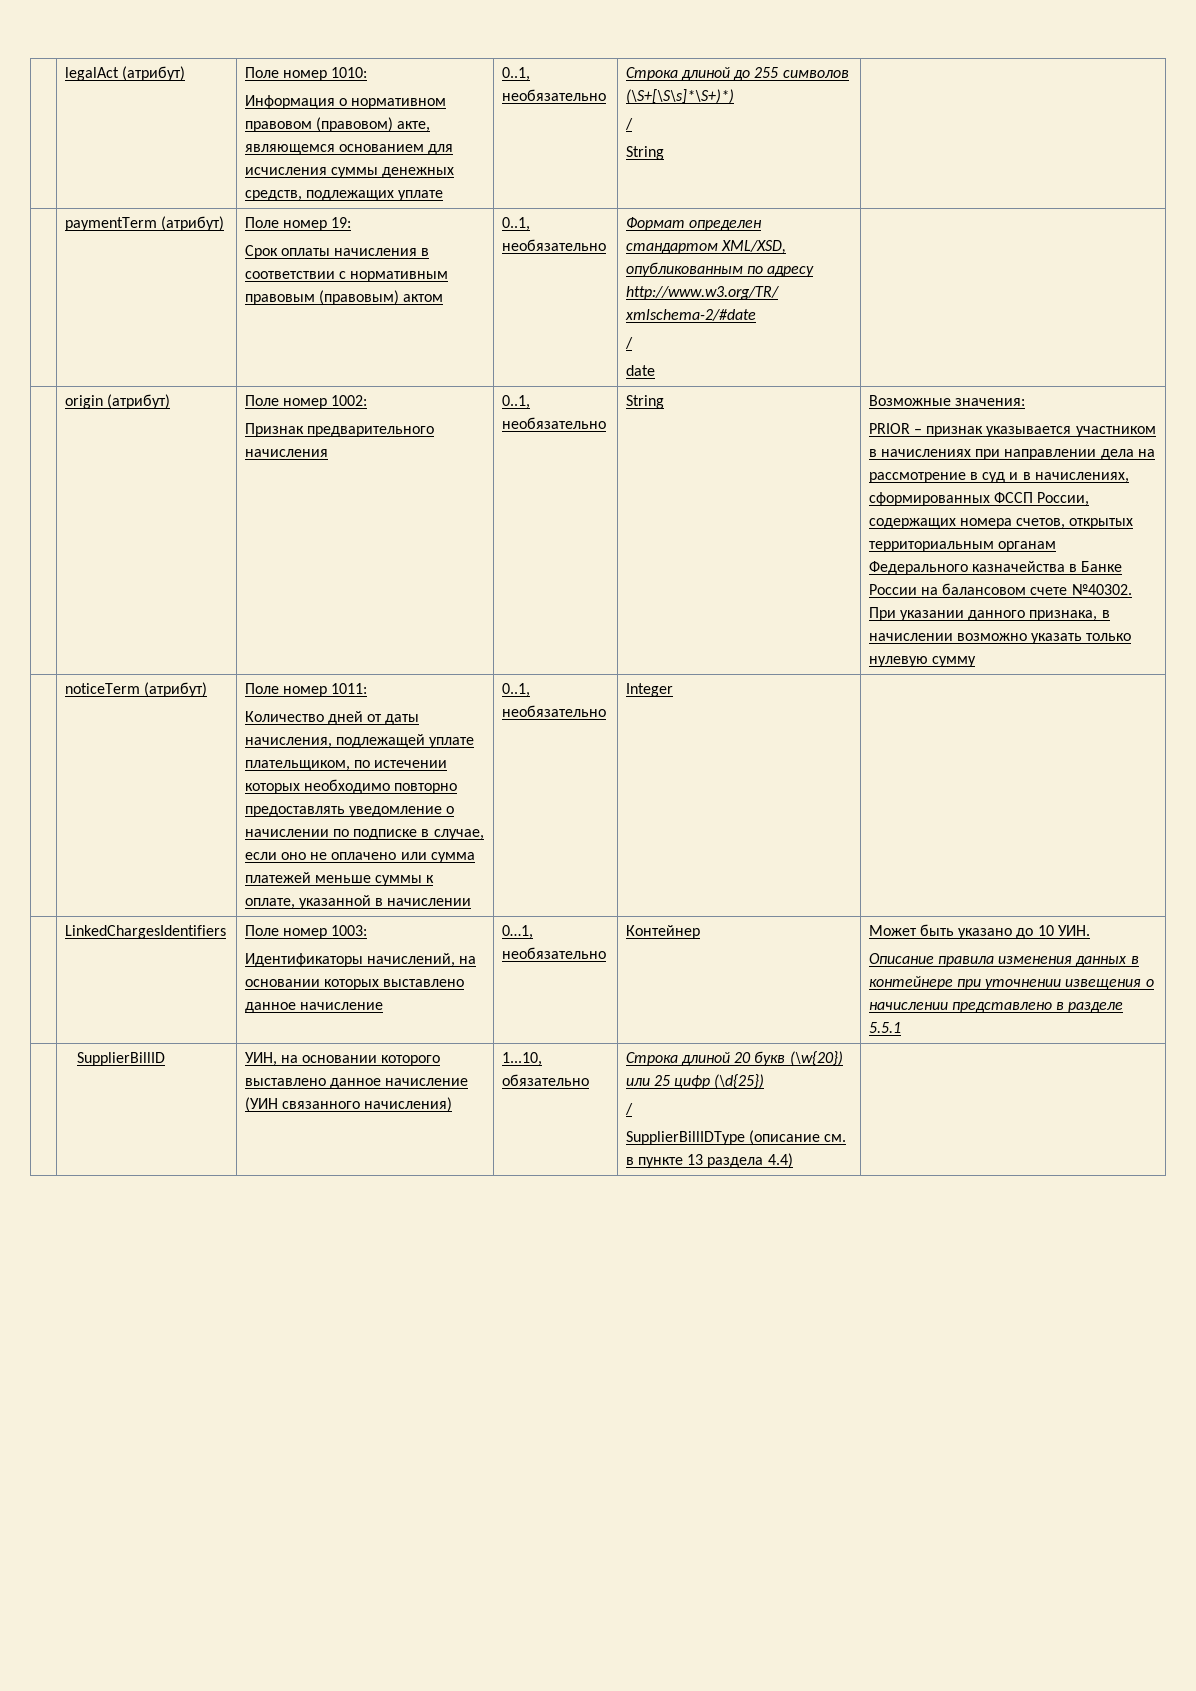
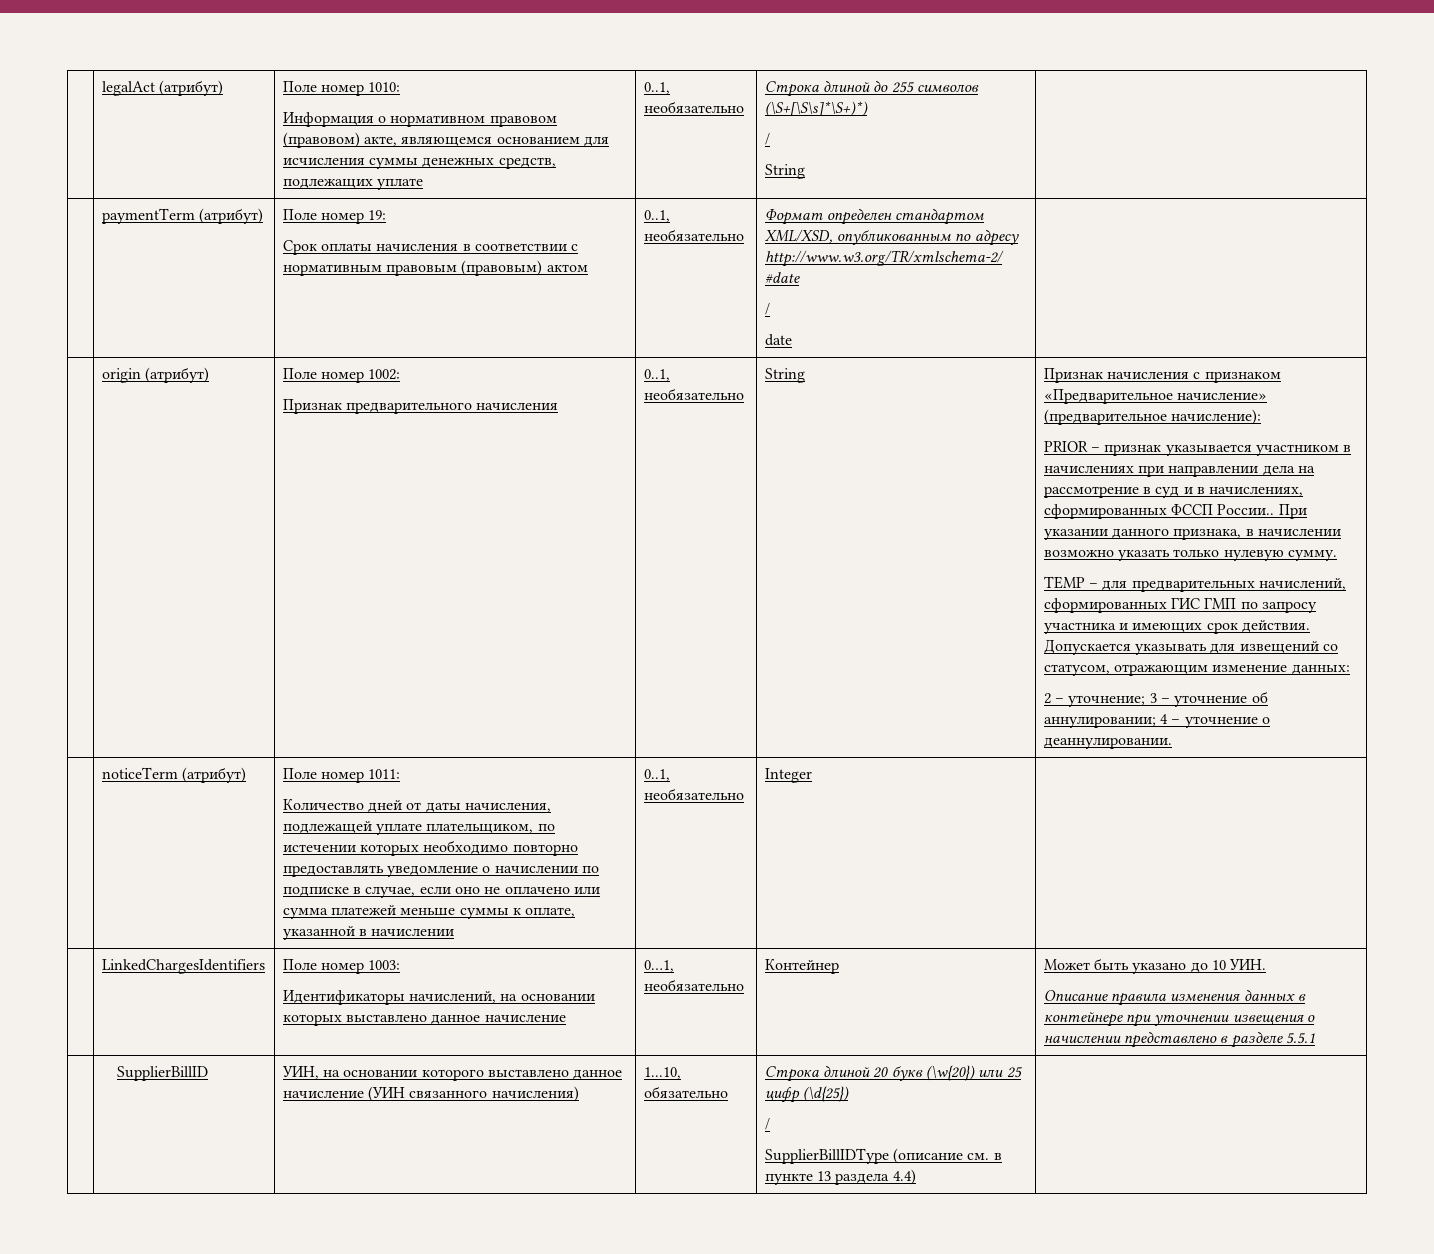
[868,395,1026,406] Возможные значения: -> [1043,368,1281,383] [1043,389,1268,404] [1043,409,1262,425] Признак начисления с признаком «Предварительное начисление» (предварительное начисление):
[1037,492,1090,506] [868,518,1134,529] [868,541,1057,552] [868,561,1123,575] [868,583,1132,595] России, содержащих номера счетов, открытых территориальным органам Федерального казначейства в Банке России на балансовом счете №40302. -> [1217,504,1275,515] России..
[932,656,977,667] сумму -> [1288,550,1338,561] [1043,576,1347,592] [1043,597,1318,613] [1043,620,1311,634] [1043,639,1339,655] [1043,664,1350,676] [1043,691,1268,707] [1043,714,1271,728] [1043,737,1172,749] сумму. // TEMP – для предварительных начислений, сформированных ГИС ГМП по запросу участника и имеющих срок действия. Допускается указывать для извещений со статусом, отражающим изменение данных: // 2 – уточнение; 3 – уточнение об аннулировании; 4 – уточнение о деаннулировании.

